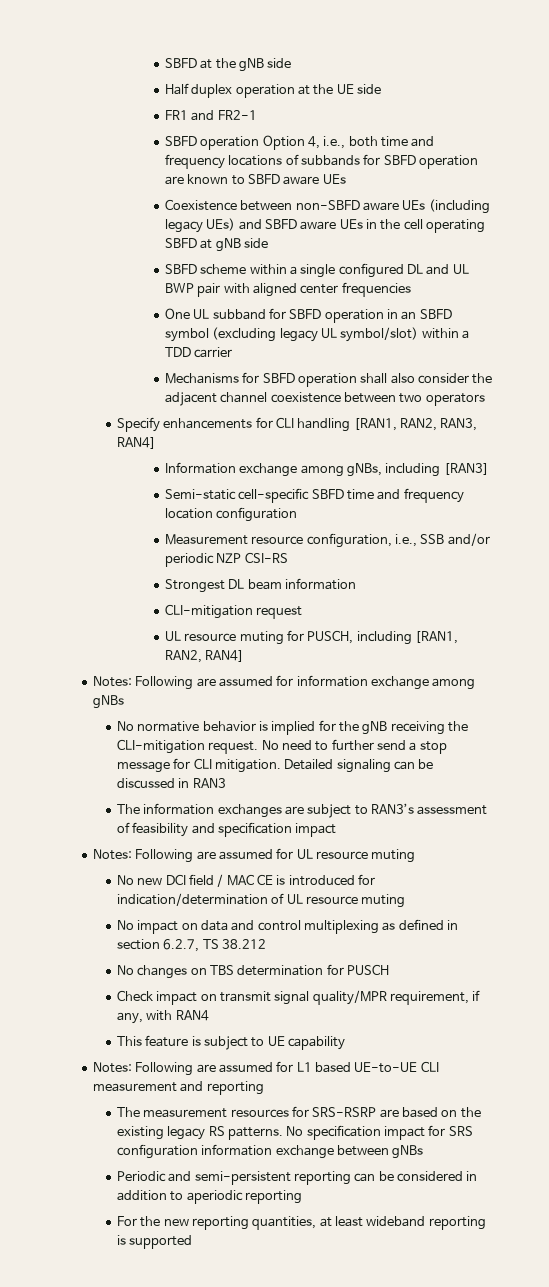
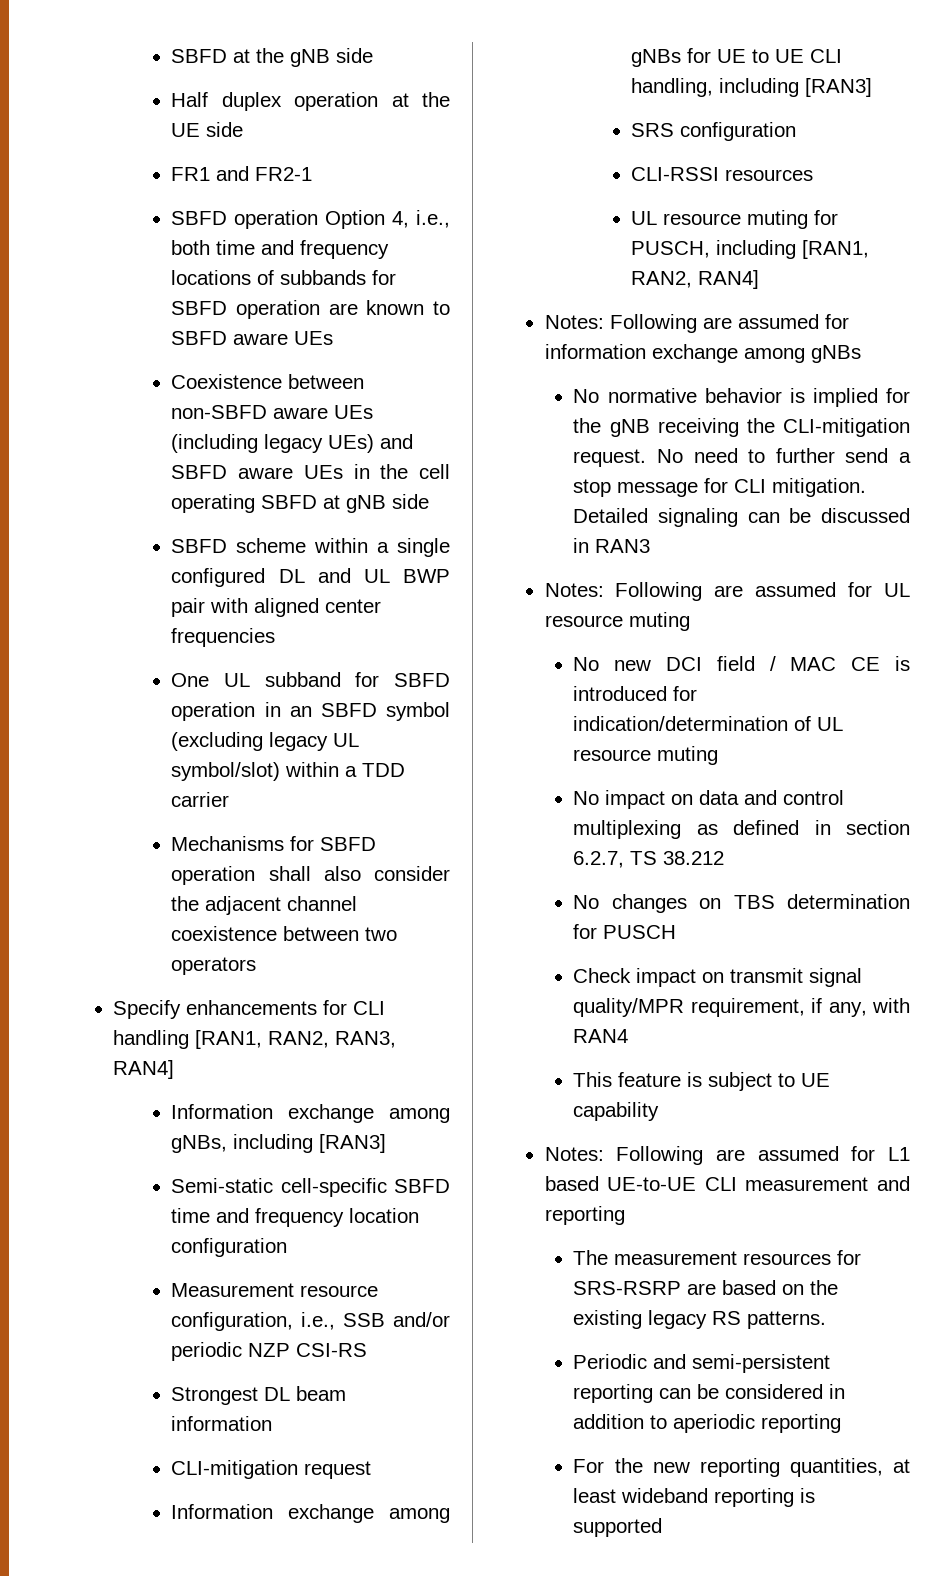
(303, 612) none -> [171,1504,450,1523] [631,48,843,67] [631,78,873,97] [631,122,797,141] [631,167,814,181] // Information exchange among gNBs for UE to UE CLI handling, including [RAN3] // SRS configuration // CLI-RSSI resources
[116,803,488,818] [116,822,337,837] // The information exchanges are subject to RAN3’s assessment of feasibility and specification impact -> (651, 546) none
[286,1125,473,1140] [116,1144,424,1159] No specification impact for SRS configuration information exchange between gNBs -> (827, 1320) none

